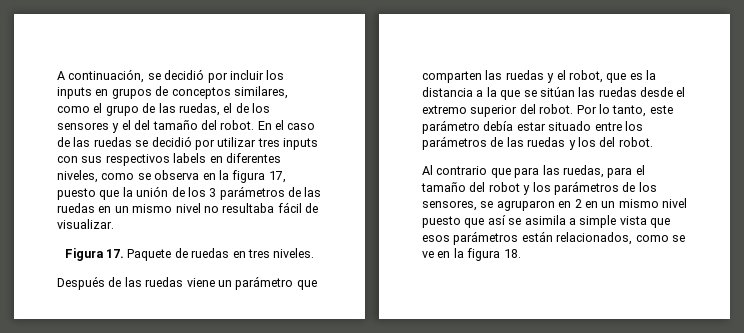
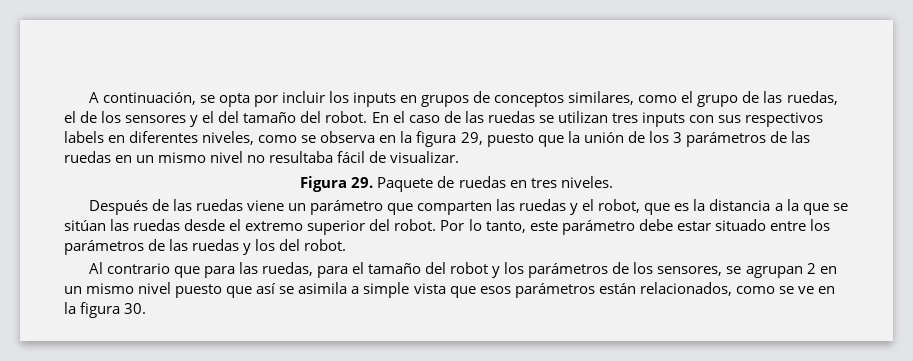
[164,69,205,80] decidió -> [218,93,250,107] opta
[151,136,257,150] decidió por utilizar -> [557,111,608,123] utilizan
[268,171,286,183] 17, -> [460,132,483,145] 29,
[106,249,125,258] 17. -> [351,177,374,188] 29.
[483,121,514,131] debía -> [638,219,673,231] debe
[496,200,572,211] agruparon en -> [745,266,803,278] agrupan
[503,249,521,258] 18. -> [124,303,147,314] 30.

